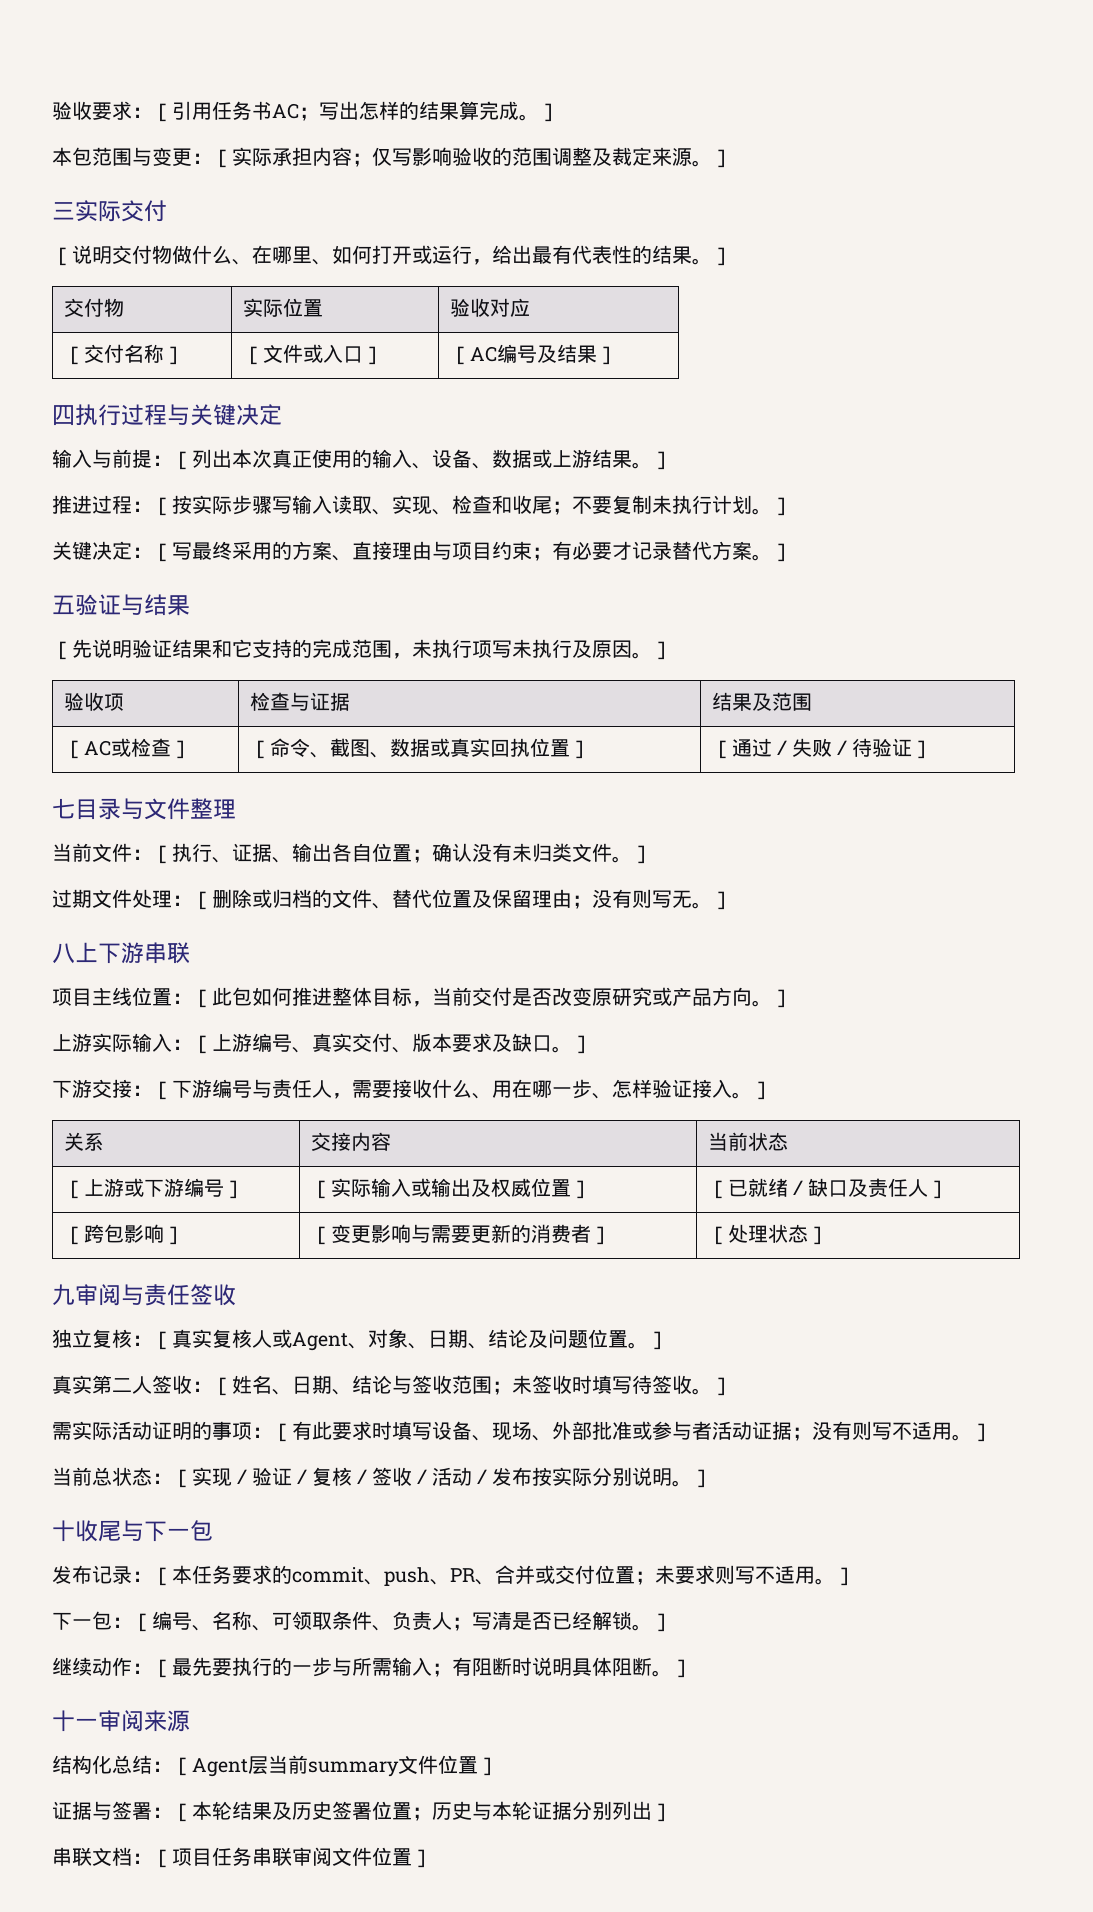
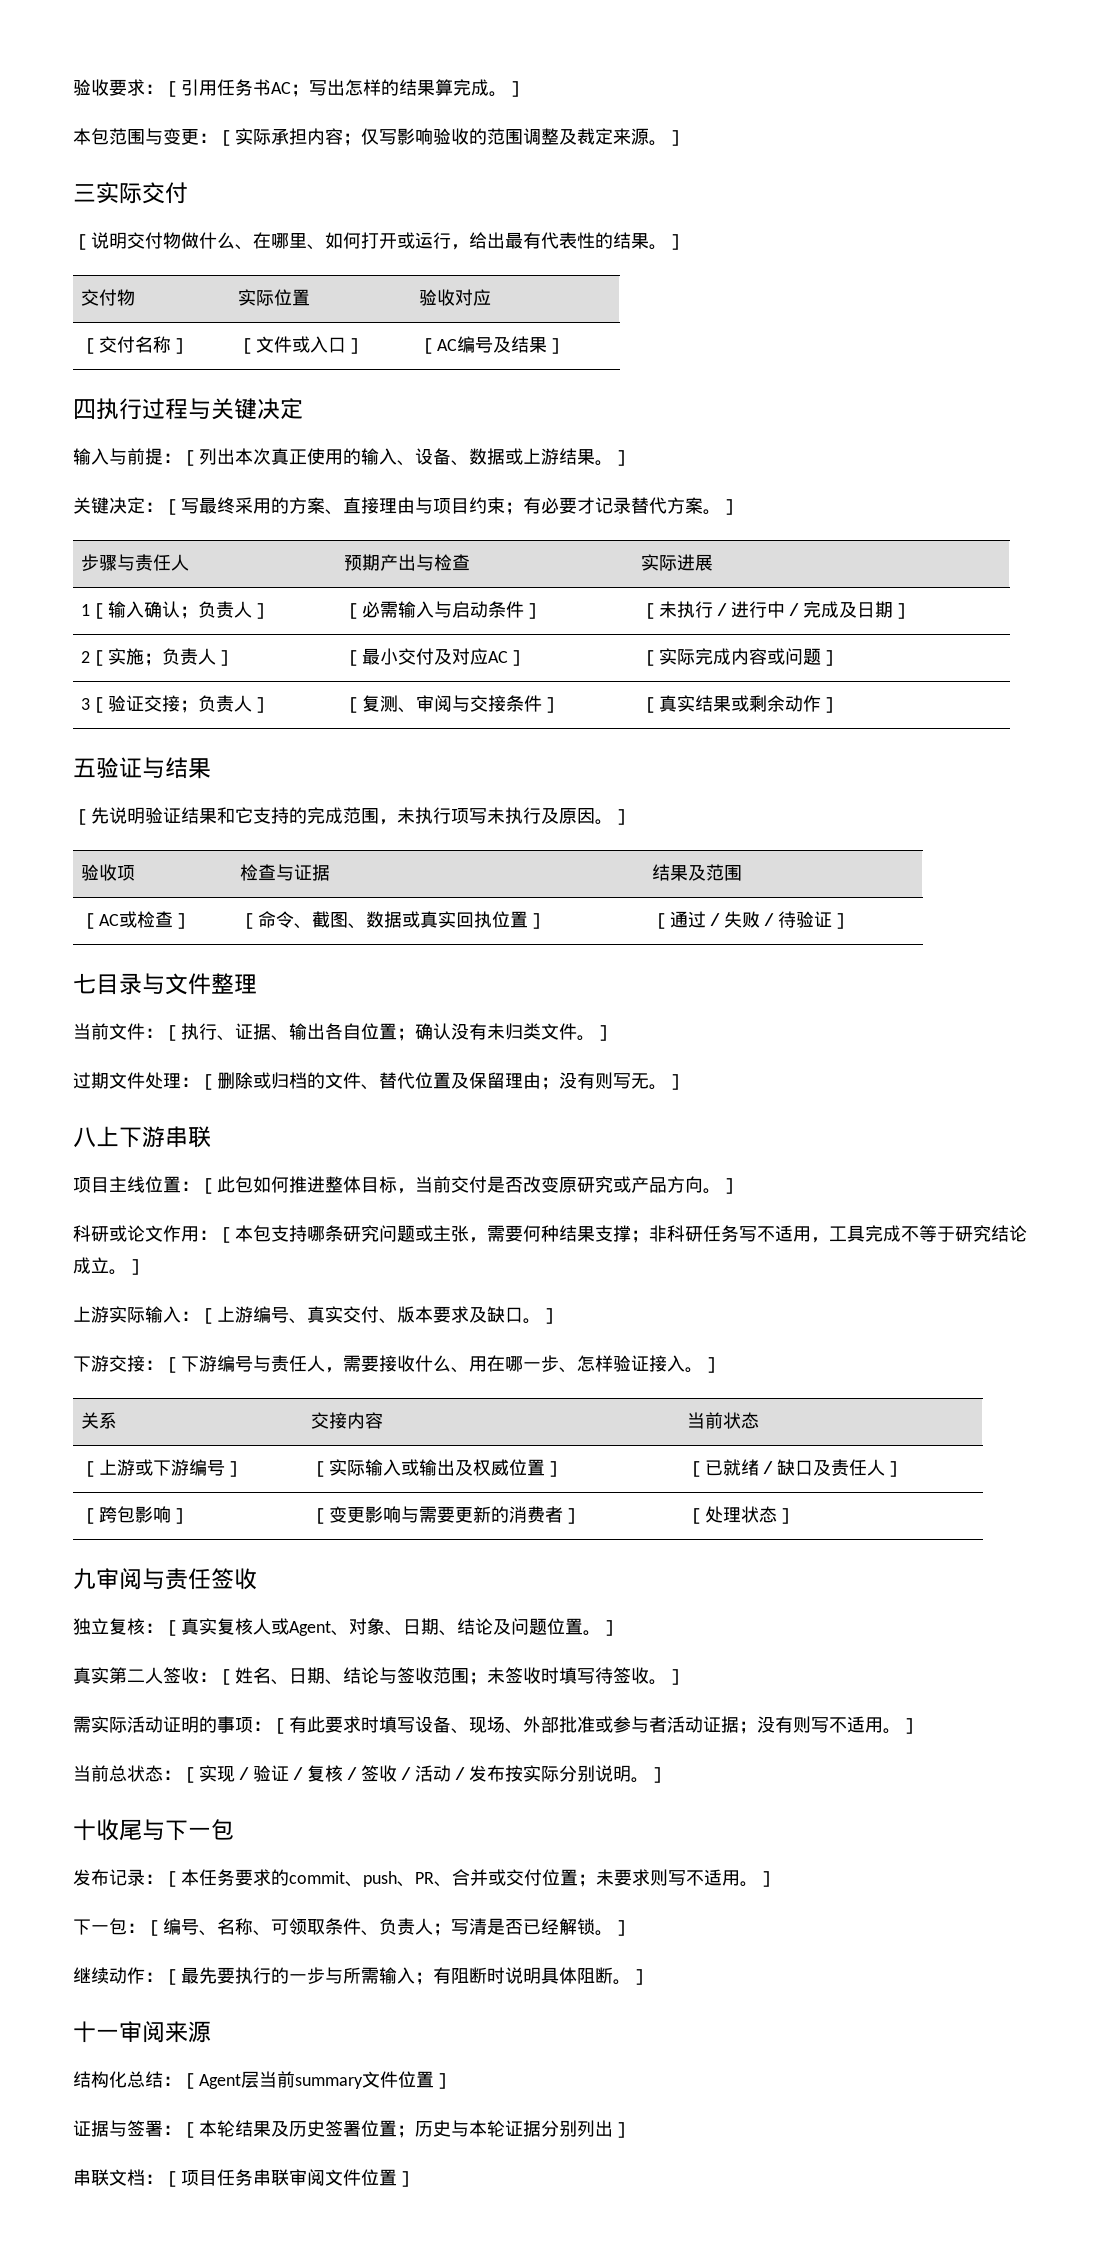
[52,495,792,516] // 推进过程：［按实际步骤写输入读取、实现、检查和收尾；不要复制未执行计划。］ -> (631, 458) none
(792, 552) none -> [81,554,190,571] [344,554,471,571] [641,554,714,571] [81,601,271,619] [344,601,543,619] [641,601,912,619] [81,648,235,666] [344,648,527,666] [641,648,840,666] [81,695,271,713] [344,695,561,713] [641,695,840,713] // 步骤与责任人 | 预期产出与检查 | 实际进展 // 1［输入确认；负责人］ | ［必需输入与启动条件］ | ［未执行／进行中／完成及日期］ // 2［实施；负责人］ | ［最小交付及对应AC］ | ［实际完成内容或问题］ // 3［验证交接；负责人］ | ［复测、审阅与交接条件］ | ［真实结果或剩余动作］
(792, 998) none -> [73,1225,1027,1243] [73,1257,145,1275] // 科研或论文作用：［本包支持哪条研究问题或主张，需要何种结果支撑；非科研任务写不适用，工具完成不等于研究结论成立。］

